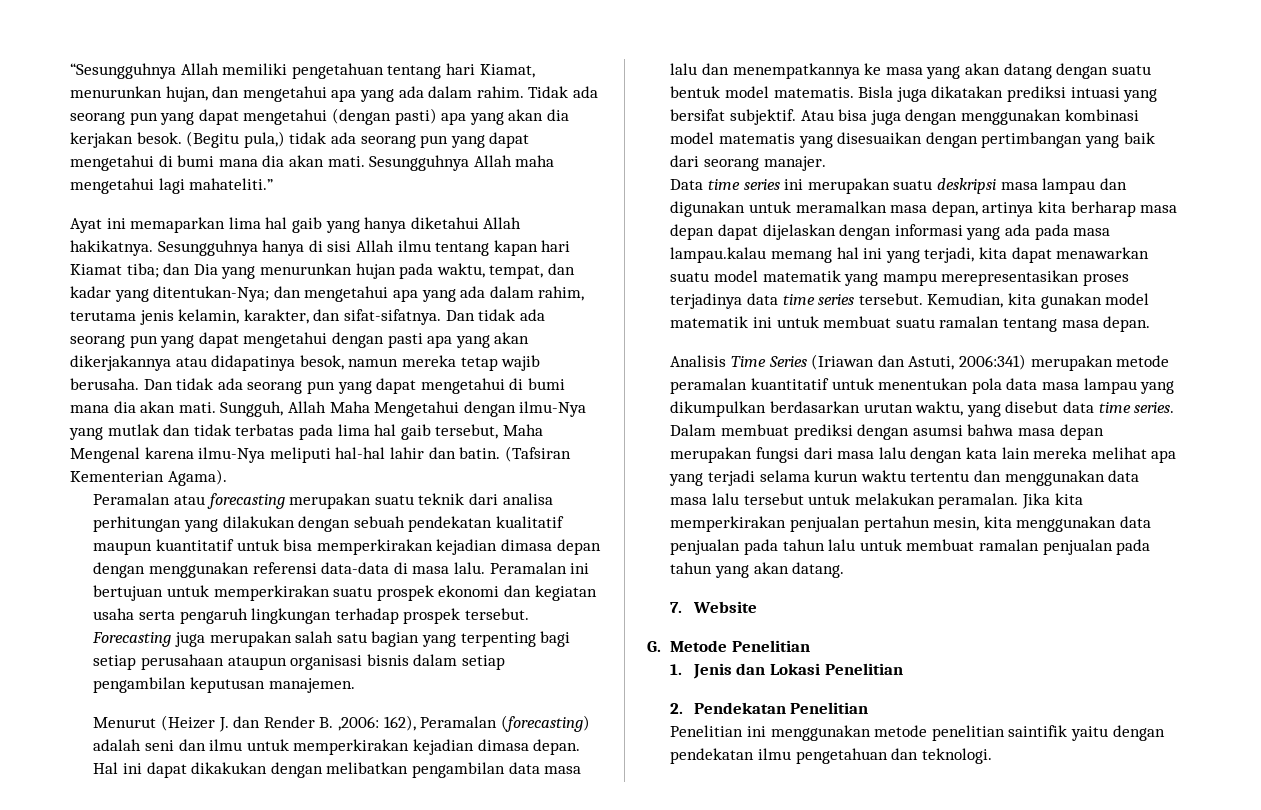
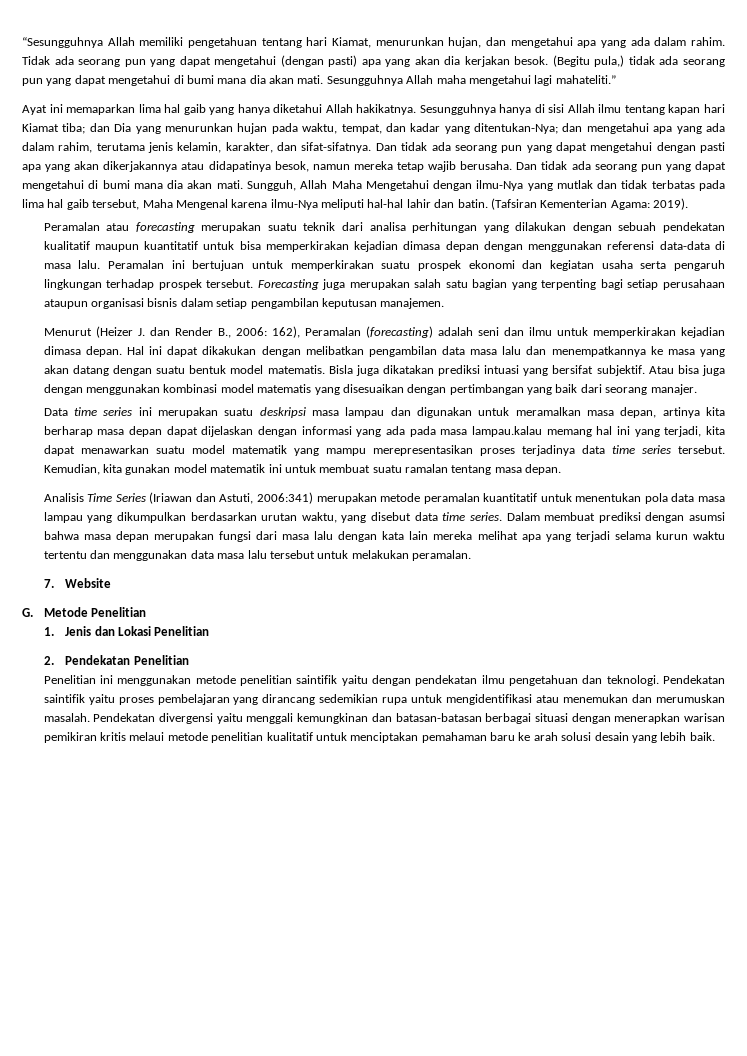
[167,469,227,486] Agama). -> [610,198,688,210] Agama: 2019).
[319,716,379,731] B. ,2006: -> [217,327,267,338] B., 2006:
[1021,493,1083,509] [670,516,1151,532] [670,539,1151,555] [670,562,845,578] Jika kita memperkirakan penjualan pertahun mesin, kita menggunakan data penjualan pada tahun lalu untuk membuat ramalan penjualan pada tahun yang akan datang. -> (472, 555) none
(992, 756) none -> [662,675,725,684] [43,694,725,705] [43,713,725,724] [43,732,715,743] Pendekatan saintifik yaitu proses pembelajaran yang dirancang sedemikian rupa untuk mengidentifikasi atau menemukan dan merumuskan masalah. Pendekatan divergensi yaitu menggali kemungkinan dan batasan-batasan berbagai situasi dengan menerapkan warisan pemikiran kritis melaui metode penelitian kualitatif untuk menciptakan pemahaman baru ke arah solusi desain yang lebih baik.

